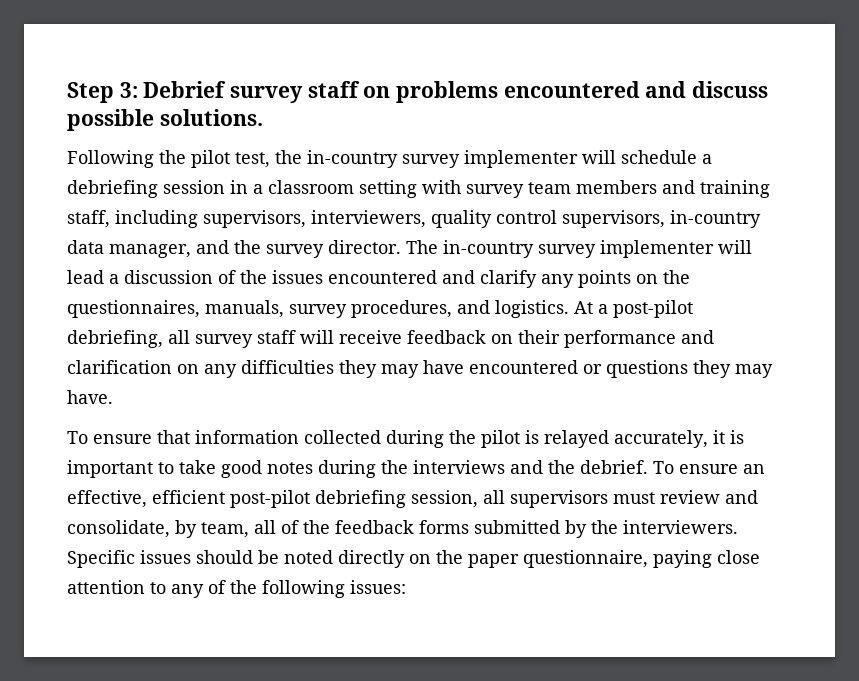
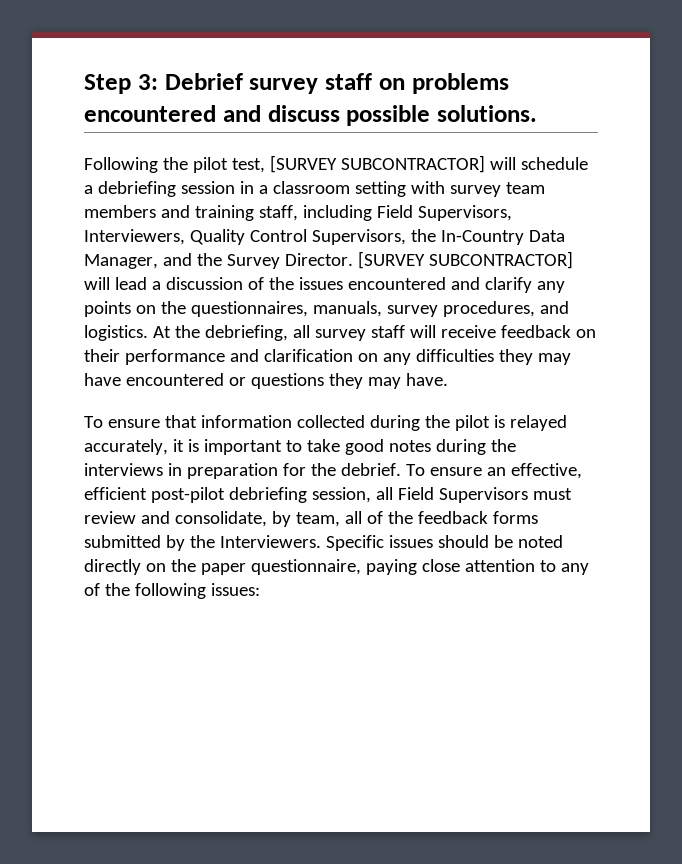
[275,150,578,168] the in-country survey implementer -> [269,155,485,173] [SURVEY SUBCONTRACTOR]
[203,210,761,228] [67,240,714,258] supervisors, interviewers, quality control supervisors, in-country data manager, and the survey director. The in-country survey implementer -> [376,205,512,221] [84,229,565,245] [84,251,573,269] Field Supervisors, Interviewers, Quality Control Supervisors, the In-Country Data Manager, and the Survey Director. [SURVEY SUBCONTRACTOR]
[598,300,693,318] a post-pilot -> [174,325,200,338] the
[510,460,543,474] and -> [167,463,306,479] in preparation for
[510,490,608,508] supervisors -> [397,487,528,503] Field Supervisors
[623,520,738,534] interviewers. -> [219,535,321,548] Interviewers.

